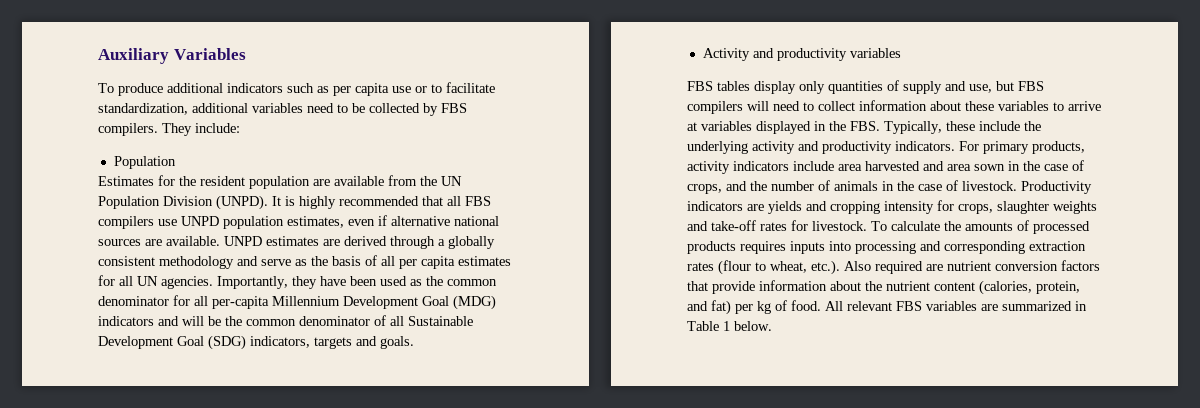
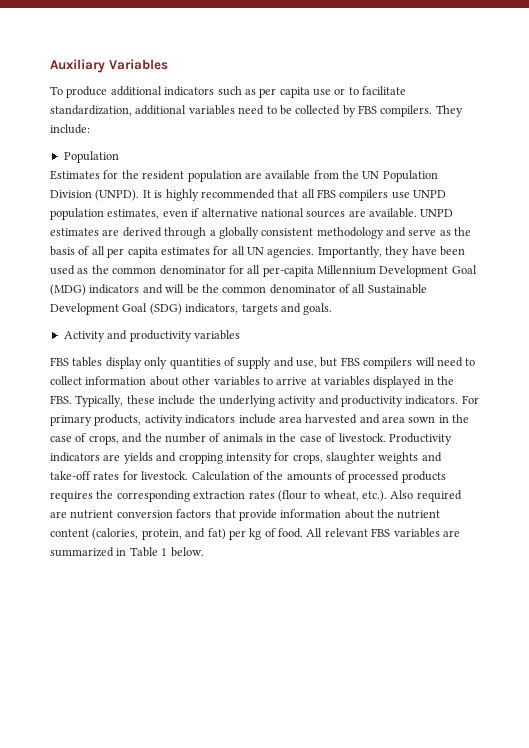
[965,101,994,111] these -> [182,376,211,385] other
[871,221,940,231] To calculate -> [191,471,264,481] Calculation of
[790,241,941,254] inputs into processing and -> [96,490,114,499] the

